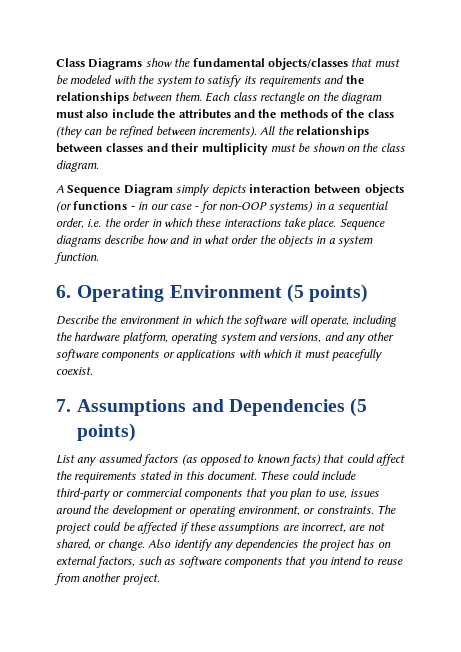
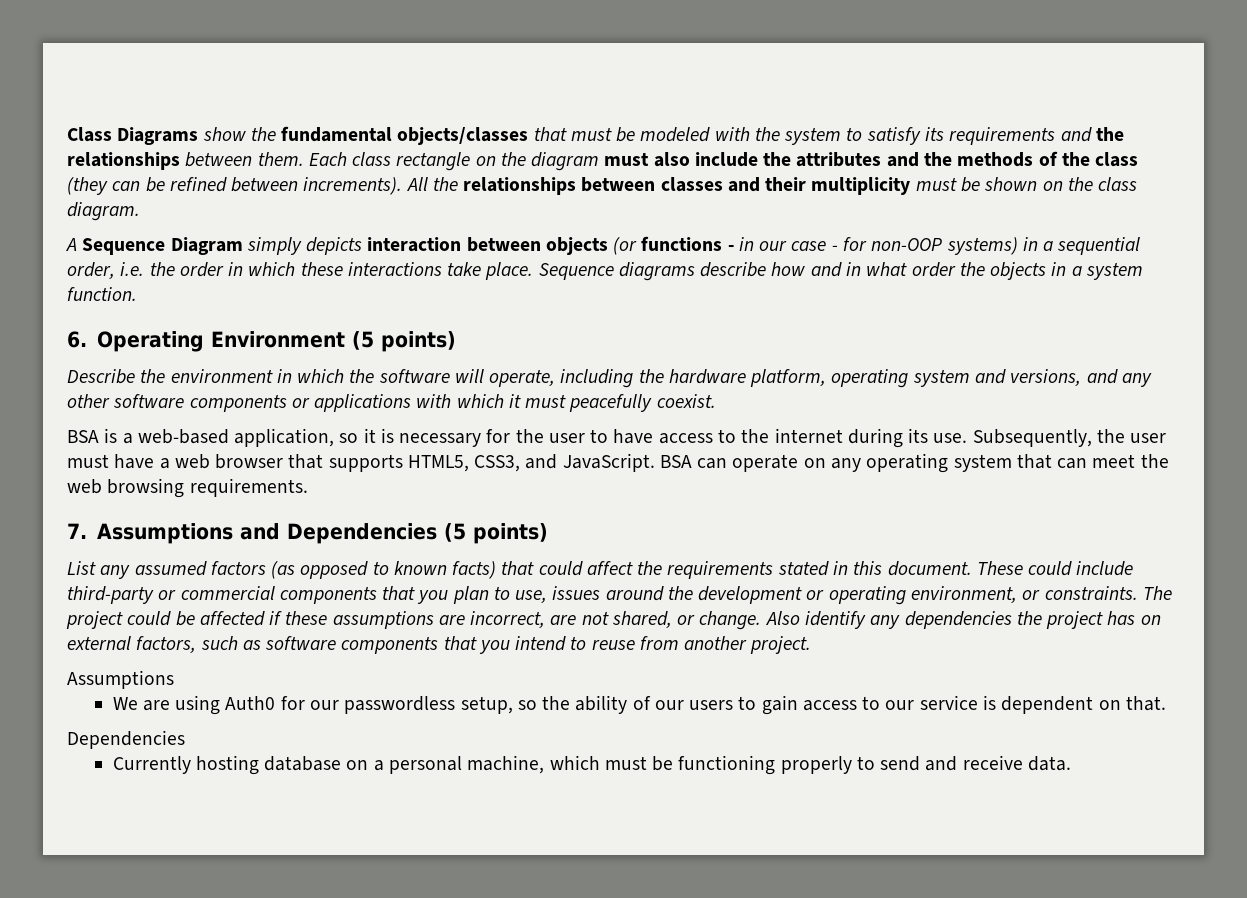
(93, 371) none -> [67,428,1167,448] [67,453,1169,473] [67,478,308,498] // BSA is a web-based application, so it is necessary for the user to have access to the internet during its use. Subsequently, the user must have a web browser that supports HTML5, CSS3, and JavaScript. BSA can operate on any operating system that can meet the web browsing requirements.
(160, 579) none -> [67,670,174,689] [112,695,1166,715] [67,730,185,749] [112,755,1071,775] // Assumptions // We are using Auth0 for our passwordless setup, so the ability of our users to gain access to our service is dependent on that. // Dependencies // Currently hosting database on a personal machine, which must be functioning properly to send and receive data.

